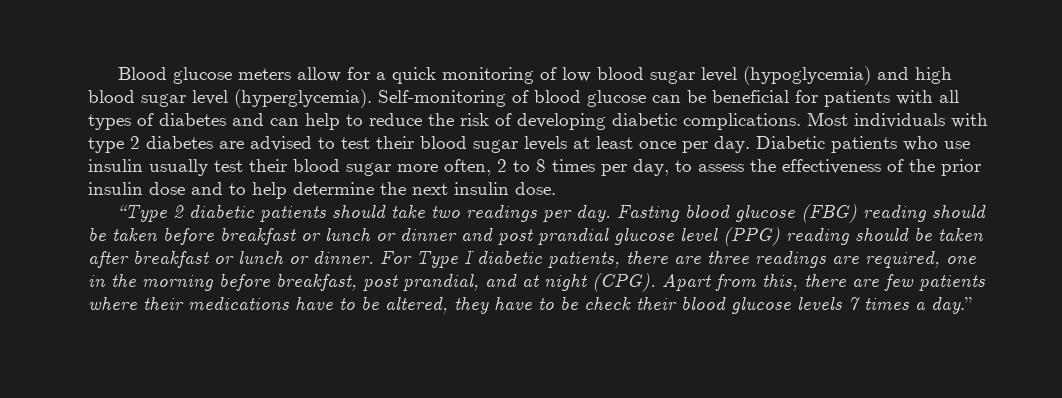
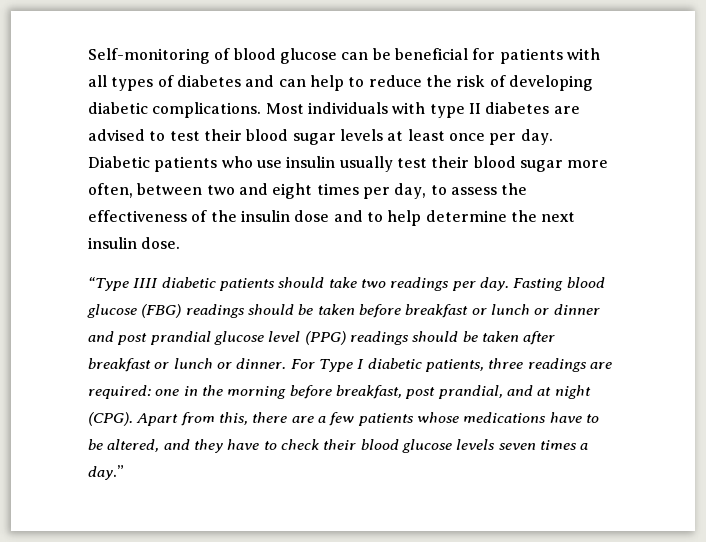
[118,66,953,85] [88,89,372,108] Blood glucose meters allow for a quick monitoring of low blood sugar level (hypoglycemia) and high blood sugar level (hyperglycemia). -> (88, 56) none
[130,136,140,149] 2 -> [468,103,481,114] II
[497,159,546,172] 2 to 8 -> [137,183,313,199] between two and eight
[941,159,981,176] prior -> (237, 216) none
[173,205,185,218] 2 -> [133,278,159,288] IIII
[863,205,928,222] reading -> [185,304,245,318] readings
[786,228,850,245] reading -> [349,331,409,345] readings
[626,251,701,264] there are -> (484, 365) none
[865,251,940,268] required, -> [88,385,151,399] required:
(879, 283) none -> [317,416,326,423] a
[88,297,184,310] where their -> [416,412,459,423] whose
(448, 305) none -> [163,439,190,450] and
[560,296,578,310] be -> (277, 445) none
[848,297,860,310] 7 -> [498,443,536,450] seven

